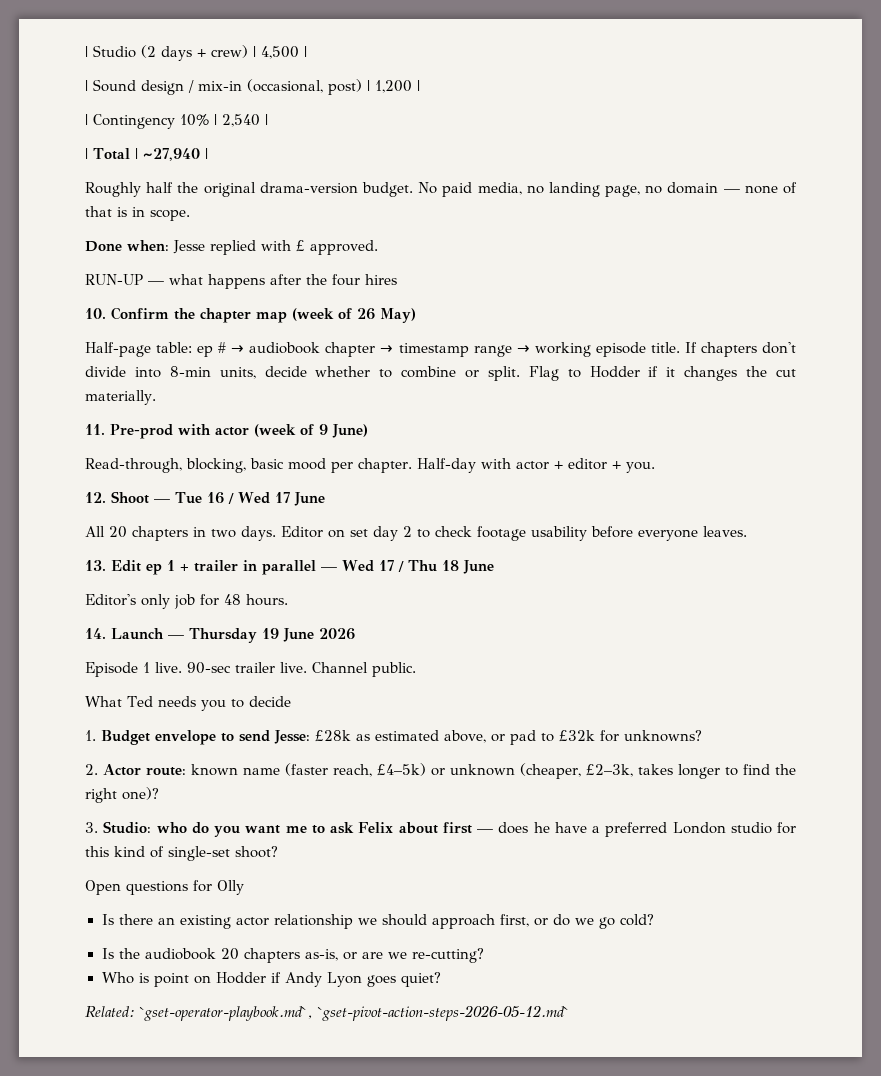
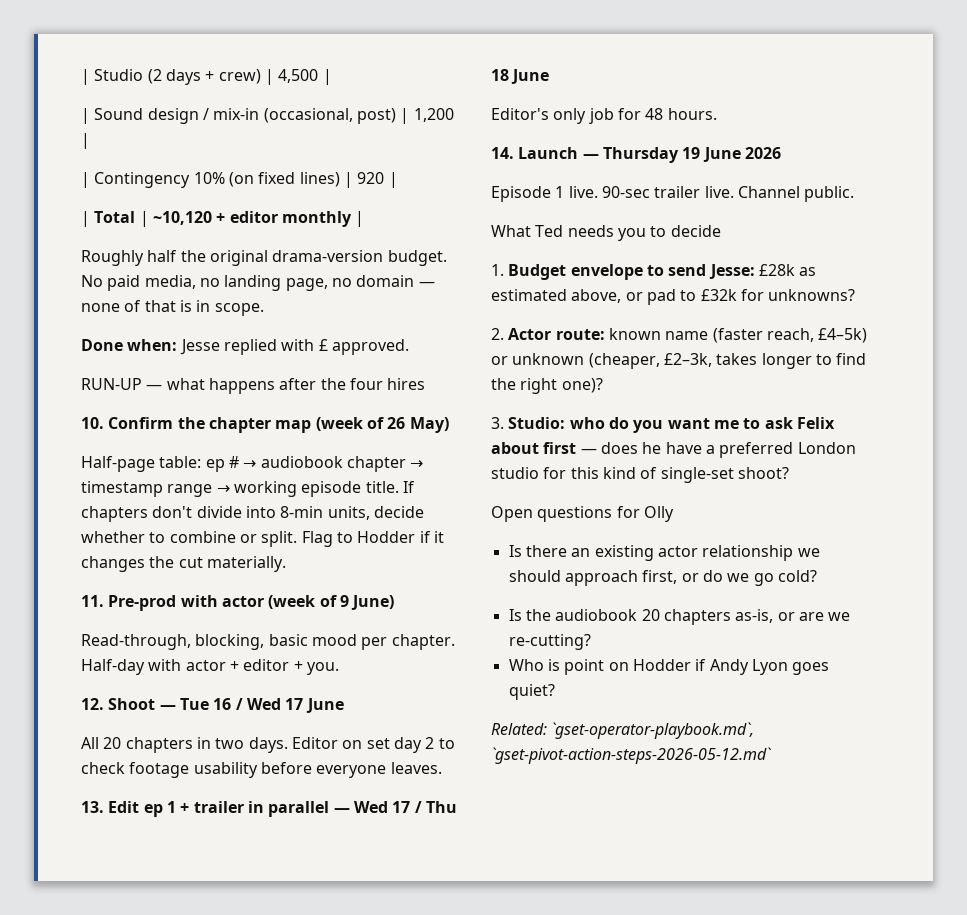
[214,114,260,127] | 2,540 -> [228,172,385,188] (on fixed lines) | 920
[142,148,200,161] ~27,940 -> [152,211,352,227] ~10,120 + editor monthly

